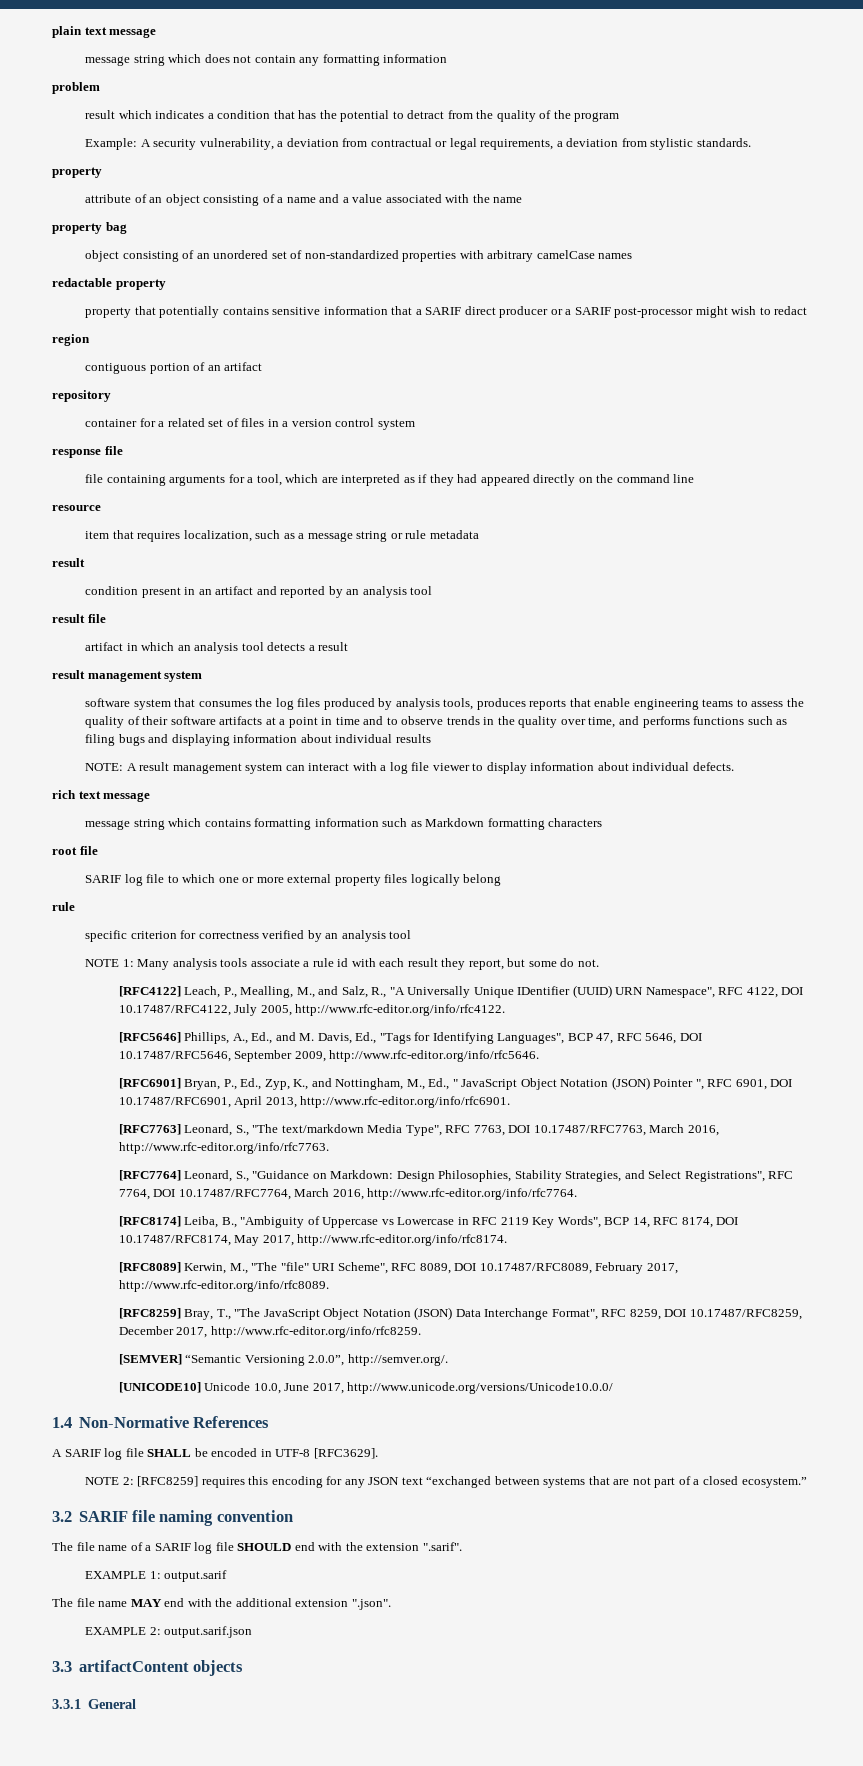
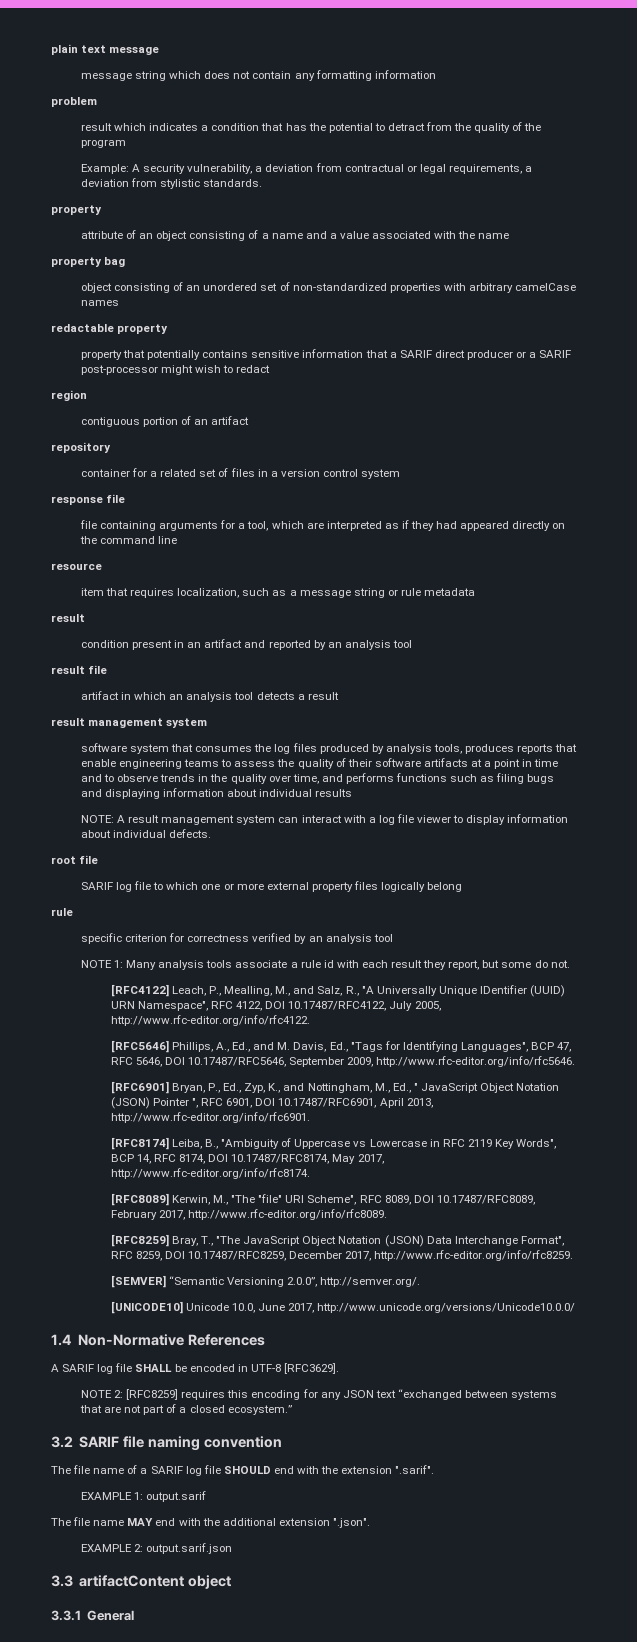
[52,790,151,802] [85,818,603,830] // rich text message // message string which contains formatting information such as Markdown formatting characters -> (212, 833) none
[118,1124,719,1136] [118,1142,329,1154] [118,1170,794,1182] [118,1188,578,1200] // [RFC7763] Leonard, S., "The text/markdown Media Type", RFC 7763, DOI 10.17487/RFC7763, March 2016, http://www.rfc-editor.org/info/rfc7763. // [RFC7764] Leonard, S., "Guidance on Markdown: Design Philosophies, Stability Strategies, and Select Registrations", RFC 7764, DOI 10.17487/RFC7764, March 2016, http://www.rfc-editor.org/info/rfc7764. -> (310, 1117) none
[192,1660,243,1676] objects -> [187,1575,231,1589] object

